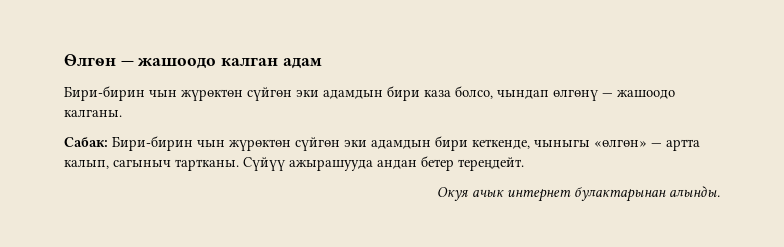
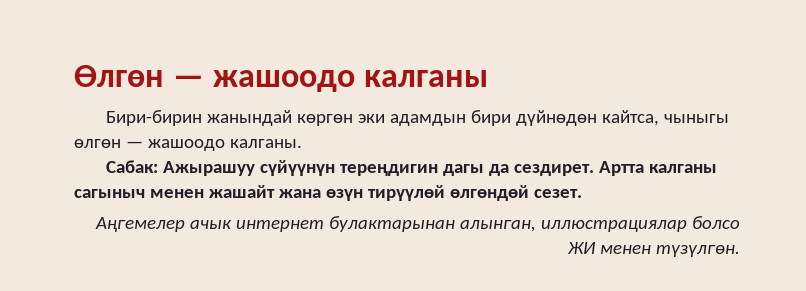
[221,57,322,69] [64,86,675,101] [64,109,122,117] [64,136,700,151] [64,156,524,171] [437,186,720,202] калган адам // Бири-бирин чын жүрөктөн сүйгөн эки адамдын бири каза болсо, чындап өлгөнү — жашоодо калганы. // Сабак: Бири-бирин чын жүрөктөн сүйгөн эки адамдын бири кеткенде, чыныгы «өлгөн» — артта калып, сагыныч тартканы. Сүйүү ажырашууда андан бетер тереңдейт. // Окуя ачык интернет булактарынан алынды. -> [364,70,489,87] [105,110,729,126] [74,139,302,151] [105,160,717,176] [74,185,582,201] [95,216,740,232] [567,242,740,257] калганы // Бири-бирин жанындай көргөн эки адамдын бири дүйнөдөн кайтса, чыныгы өлгөн — жашоодо калганы. // Сабак: Ажырашуу сүйүүнүн тереңдигин дагы да сездирет. Артта калганы сагыныч менен жашайт жана өзүн тирүүлөй өлгөндөй сезет. // Аңгемелер ачык интернет булактарынан алынган, иллюстрациялар болсо ЖИ менен түзүлгөн.

